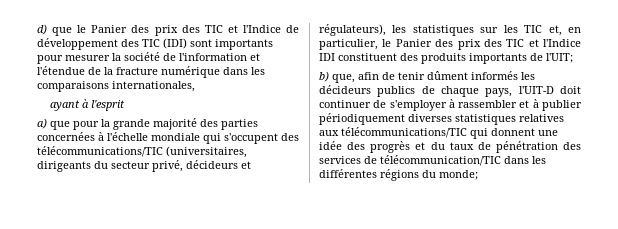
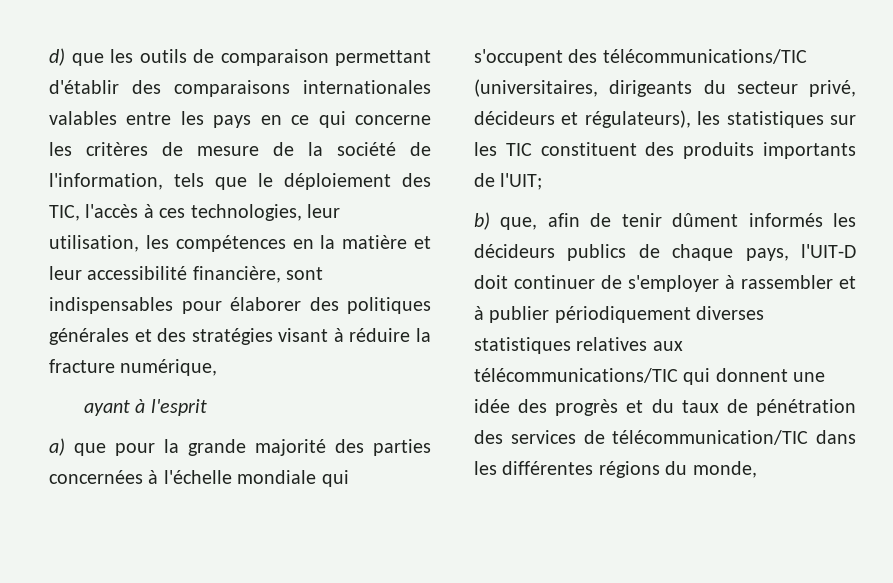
[77,25,299,36] [37,38,273,50] [37,52,260,64] [37,66,265,78] [37,81,195,92] le Panier des prix des TIC et l'Indice de développement des TIC (IDI) sont importants pour mesurer la société de l'information et l'étendue de la fracture numérique dans les comparaisons internationales, -> [110,49,431,66] [49,80,431,97] [49,111,431,128] [49,142,431,156] [49,173,431,190] [49,204,340,221] [49,235,431,252] [49,266,324,283] [49,297,431,314] [49,328,431,345] [49,359,218,376] les outils de comparaison permettant d'établir des comparaisons internationales valables entre les pays en ce qui concerne les critères de mesure de la société de l'information, tels que le déploiement des TIC, l'accès à ces technologies, leur utilisation, les compétences en la matière et leur accessibilité financière, sont indispensables pour élaborer des politiques générales et des stratégies visant à réduire la fracture numérique,
[548,25,581,36] [319,39,581,50] [319,53,335,61] et, en particulier, le Panier des prix des TIC et l'Indice IDI -> (532, 149) none
[439,170,478,180] monde; -> [692,461,757,478] monde,

